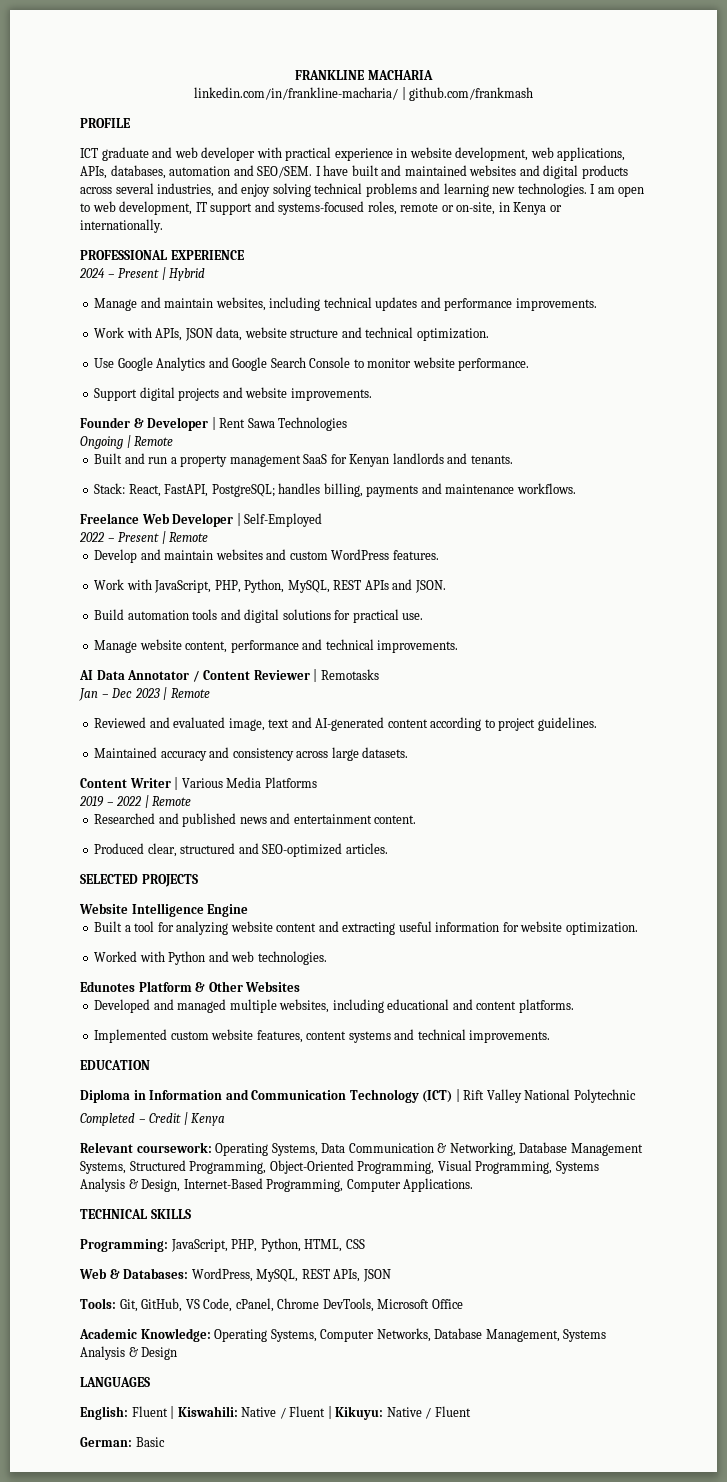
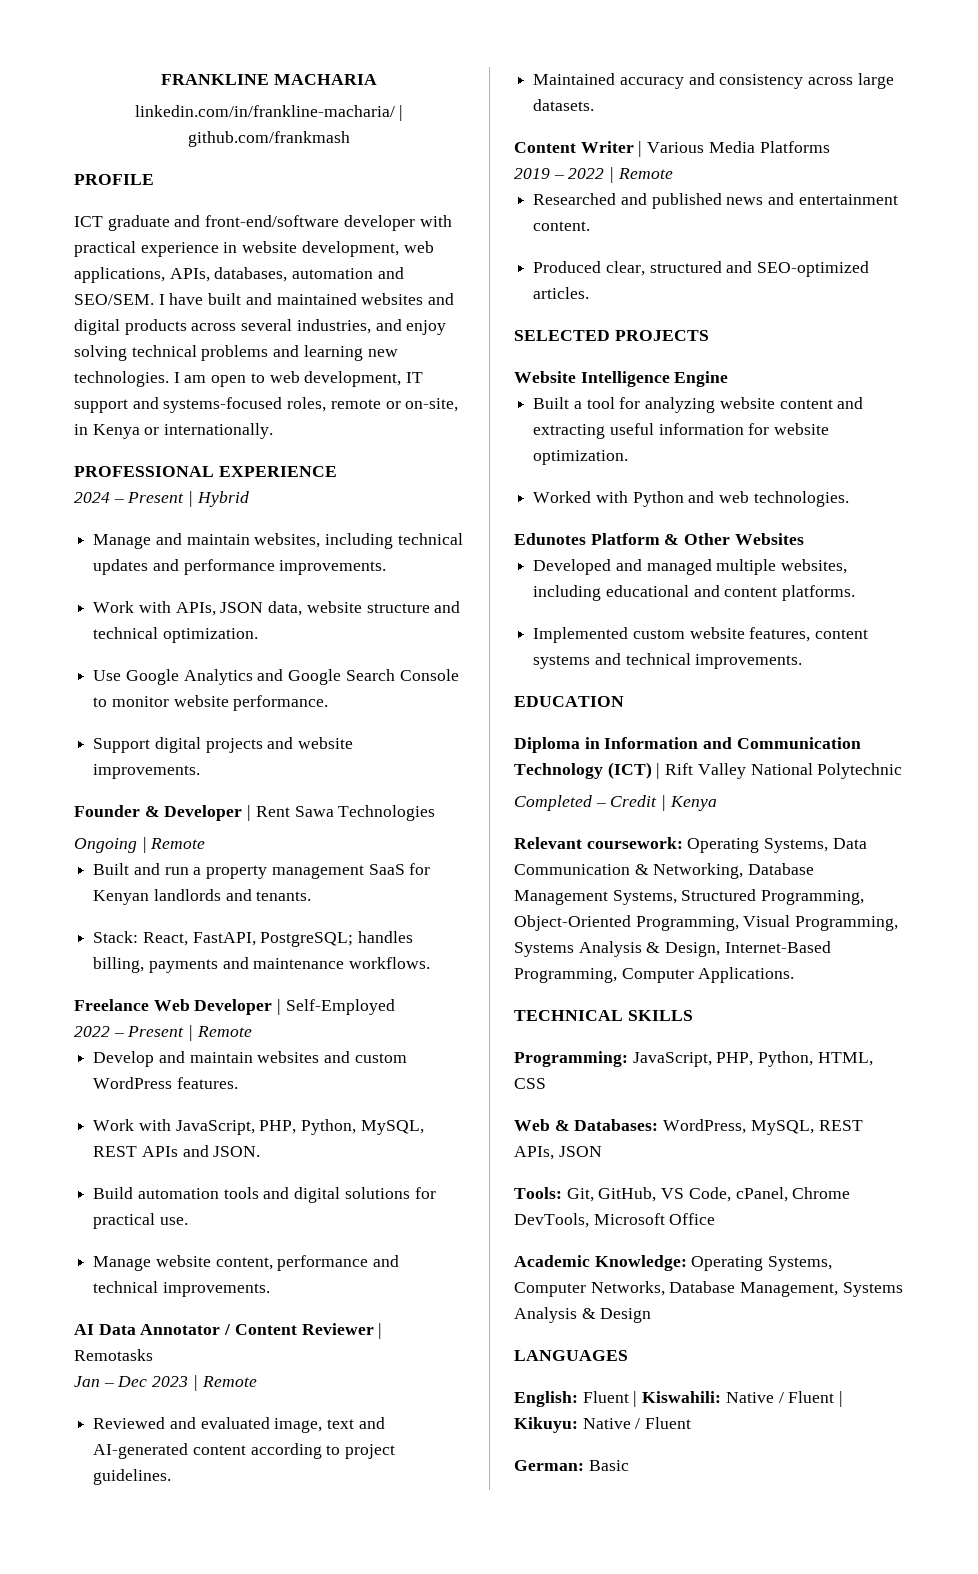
[174,147,198,158] web -> [205,215,340,227] front-end/software

